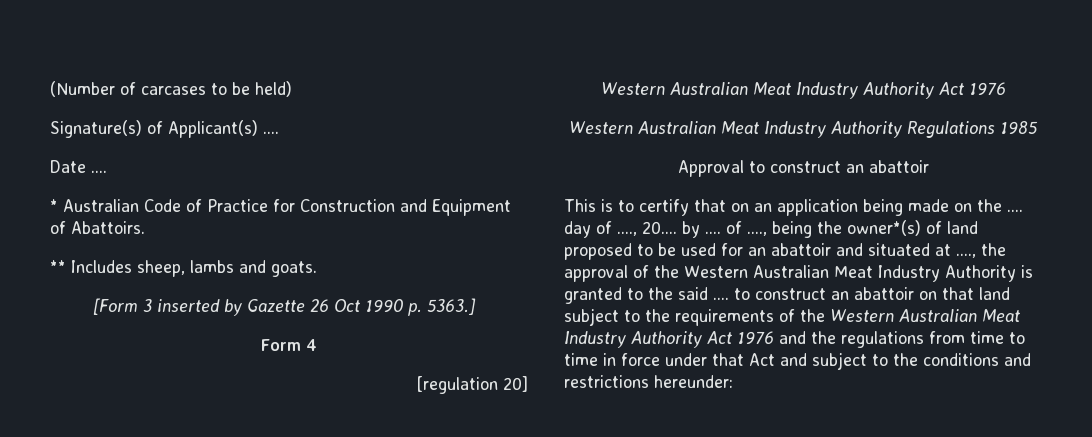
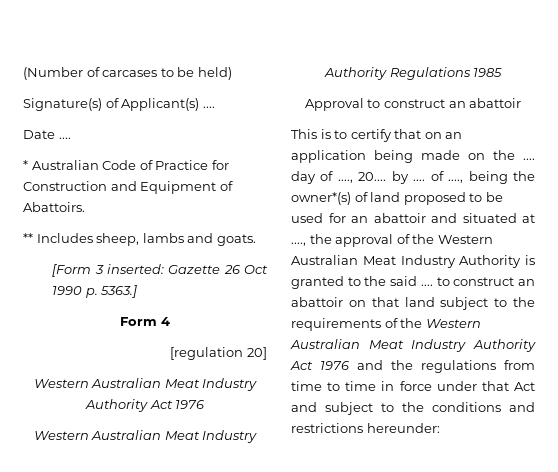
[157,299,243,316] inserted by -> [106,264,164,274] inserted:

